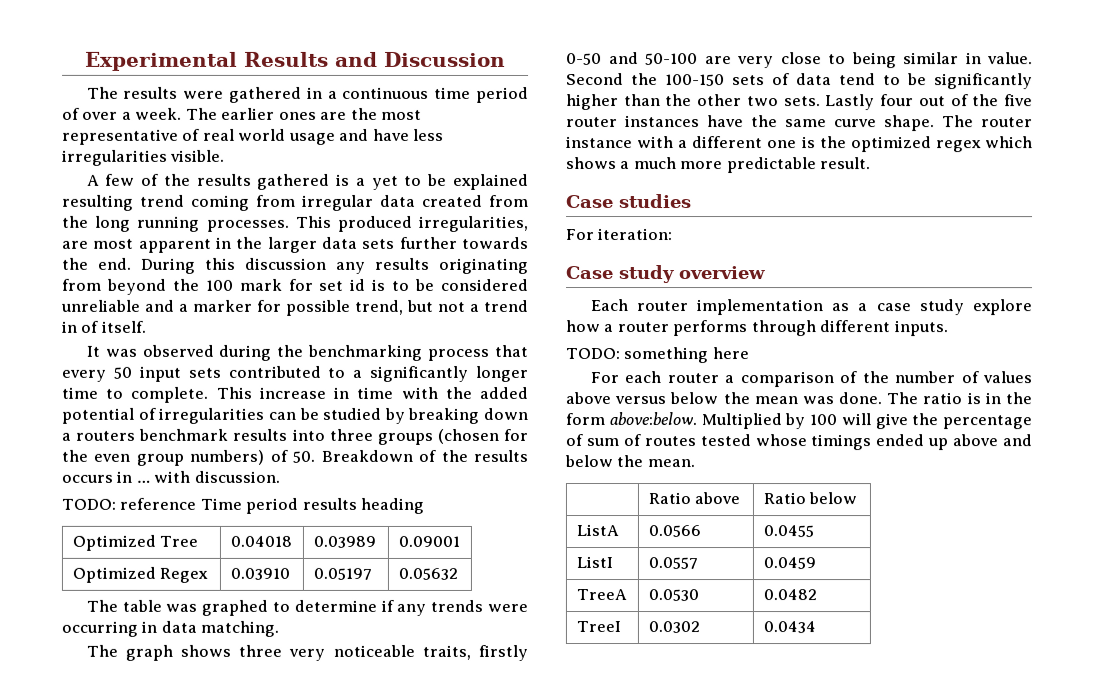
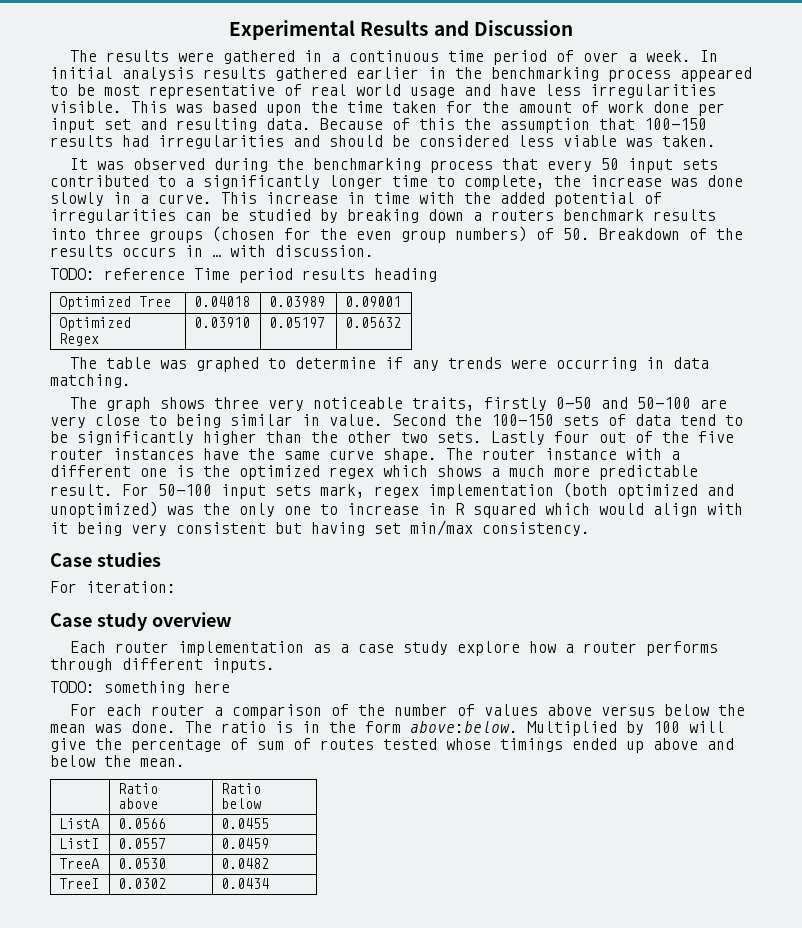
[185,107,378,120] The earlier ones are the -> [699,50,718,62] [50,67,752,82] [50,84,95,96] In initial analysis results gathered earlier in the benchmarking process appeared to be
[86,173,529,190] [62,194,529,211] [62,215,529,232] [62,236,529,253] [62,257,529,274] [62,278,530,295] [61,299,529,316] [62,320,147,333] // A few of the results gathered is a yet to be explained resulting trend coming from irregular data created from the long running processes. This produced irregularities, are most apparent in the larger data sets further towards the end. During this discussion any results originating from beyond the 100 mark for set id is to be considered unreliable and a marker for possible trend, but not a trend in of itself. -> [131,101,725,116] [50,118,707,133] [50,135,716,149] This was based upon the time taken for the amount of work done per input set and resulting data. Because of this the assumption that 100-150 results had irregularities and should be considered less viable was taken.
[130,386,209,403] complete. -> [464,175,743,190] [50,192,212,206] complete, the increase was done slowly in a curve.
(872, 163) none -> [122,482,734,499] [50,501,743,518] [50,520,590,536] For 50-100 input sets mark, regex implementation (both optimized and unoptimized) was the only one to increase in R squared which would align with it being very consistent but having set min/max consistency.

